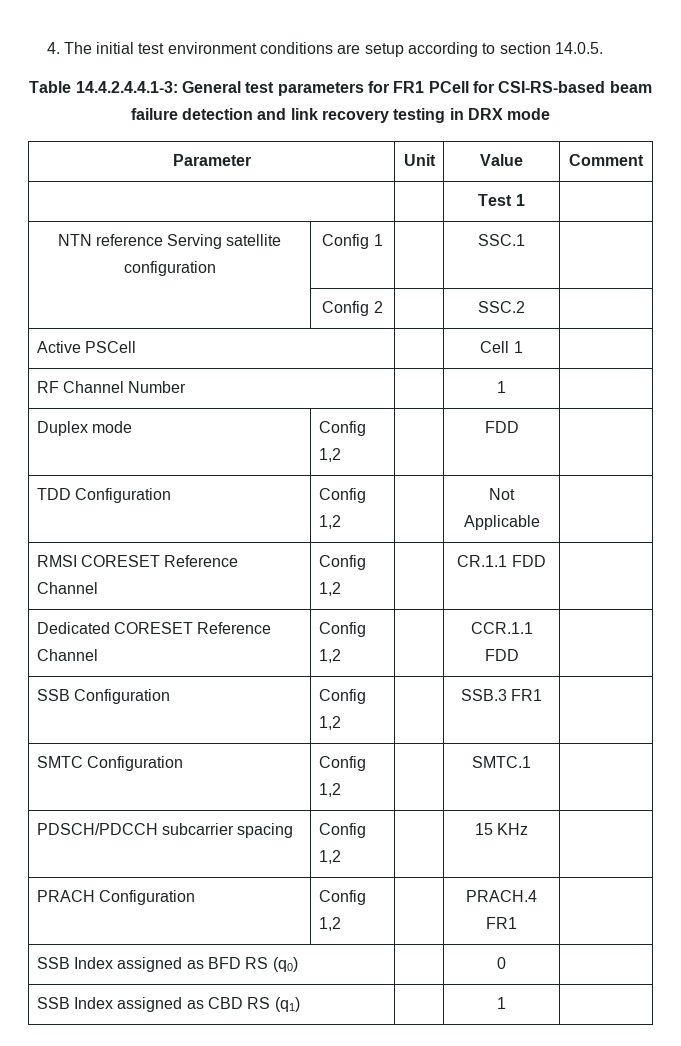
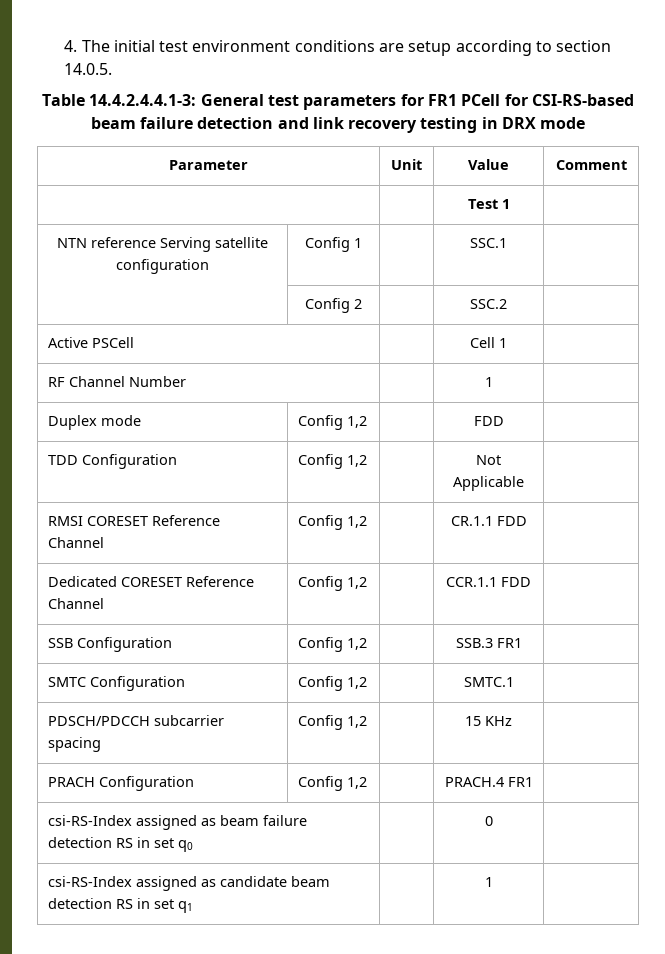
[36,957,298,972] [497,957,506,969] [36,997,300,1012] SSB Index assigned as BFD RS (q0) | | 0 | // SSB Index assigned as CBD RS (q1) -> [48,815,308,830] [48,837,194,852] [484,816,493,826] [48,876,331,891] [48,898,194,913] csi-RS-Index assigned as beam failure detection RS in set q0 | | 0 | // csi-RS-Index assigned as candidate beam detection RS in set q1

